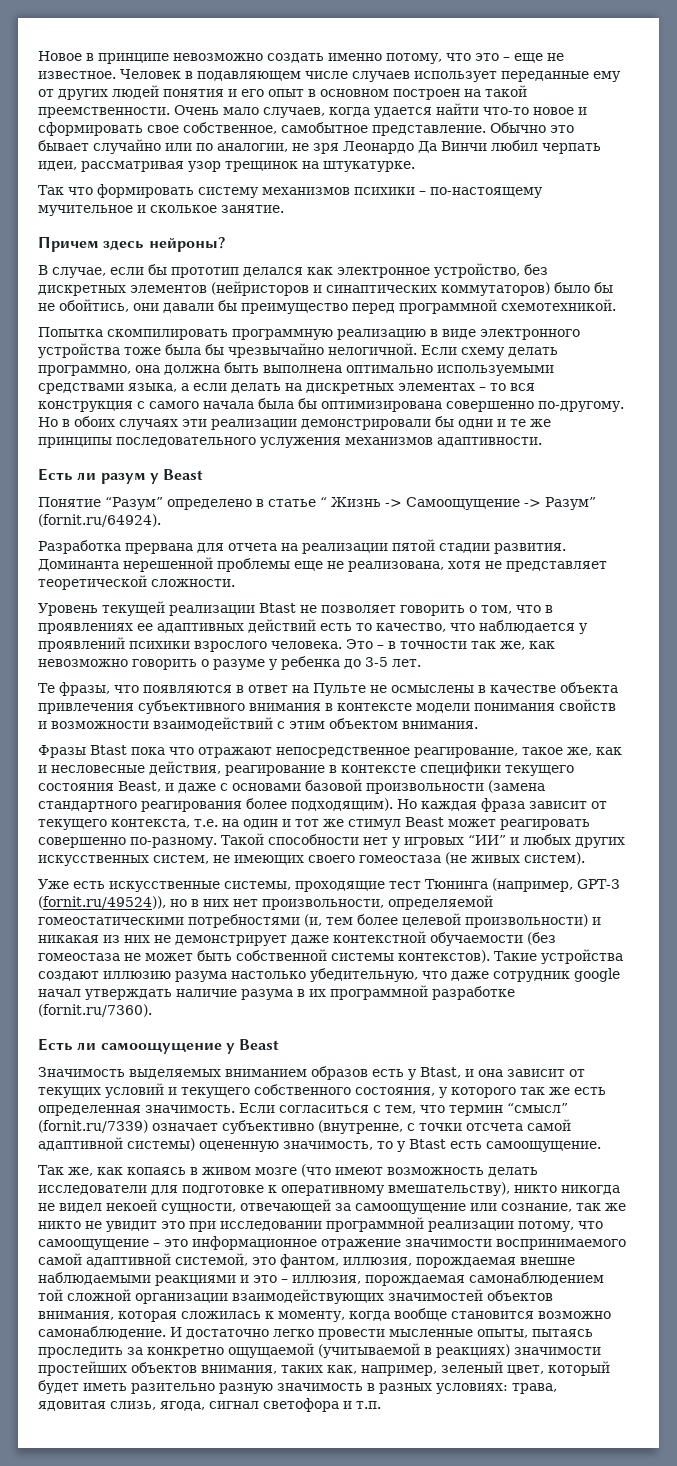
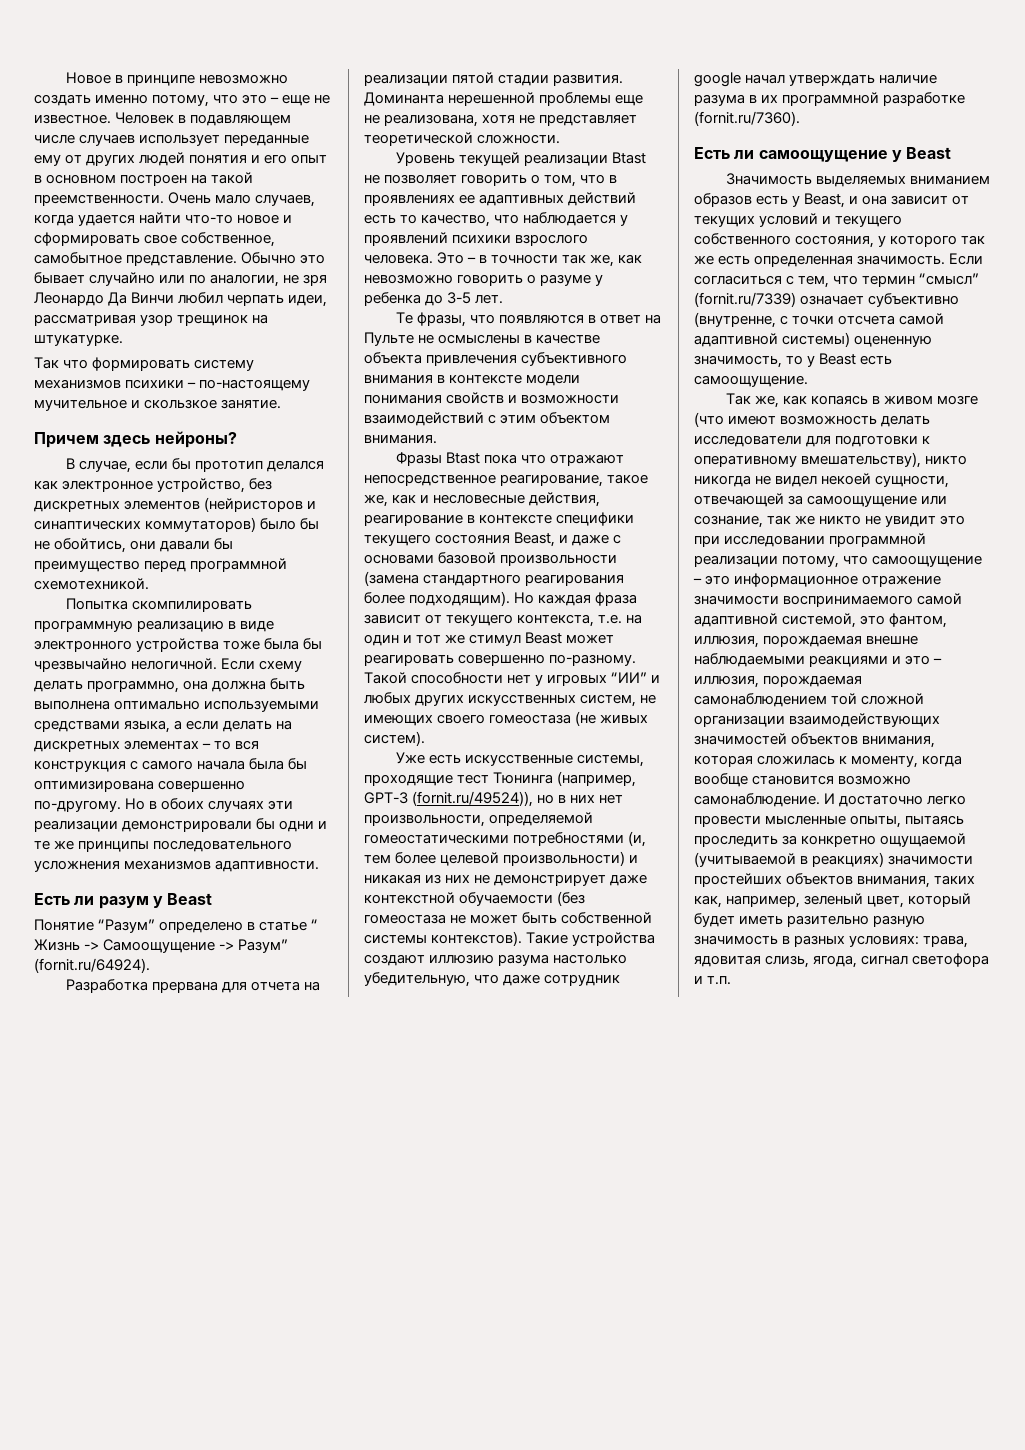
[150,205,217,213] сколькое -> [144,399,218,409] скользкое
[260,437,341,448] услужения -> [34,860,120,872] усложнения
[420,1067,461,1078] Btast, -> [804,193,846,208] Beast,
[409,1139,446,1149] Btast -> [819,353,857,365] Beast
[182,1185,264,1195] подготовке -> [835,435,919,447] подготовки

